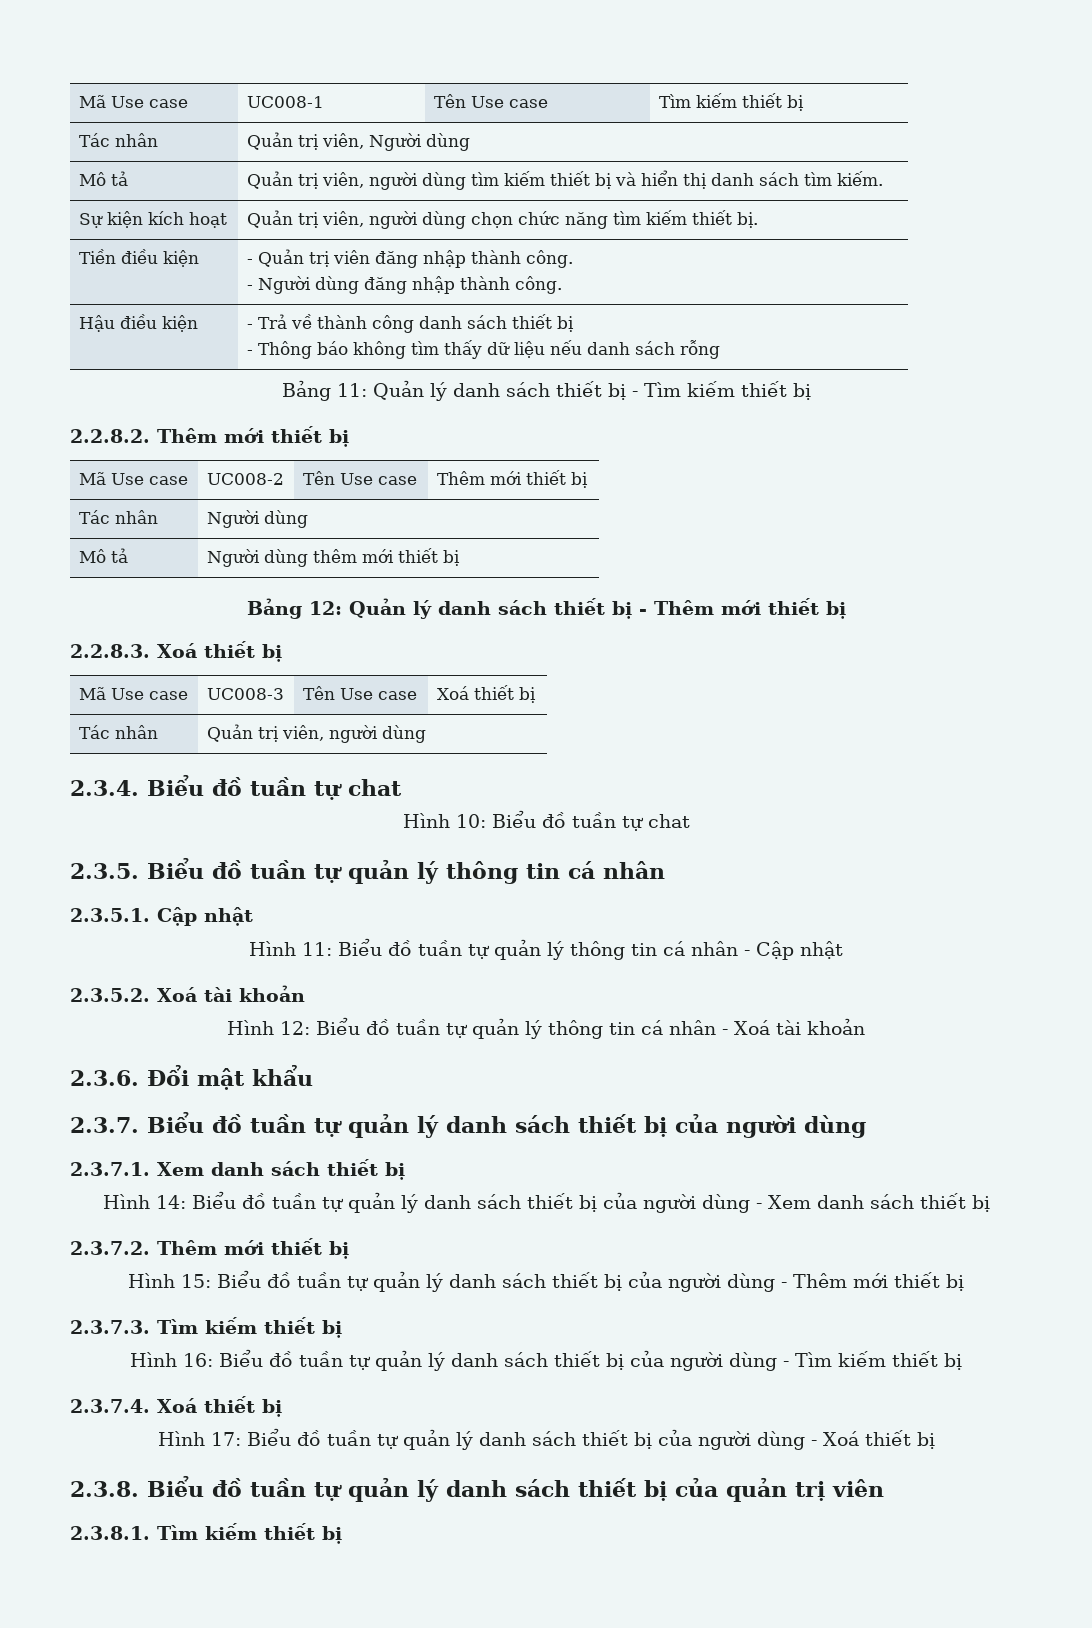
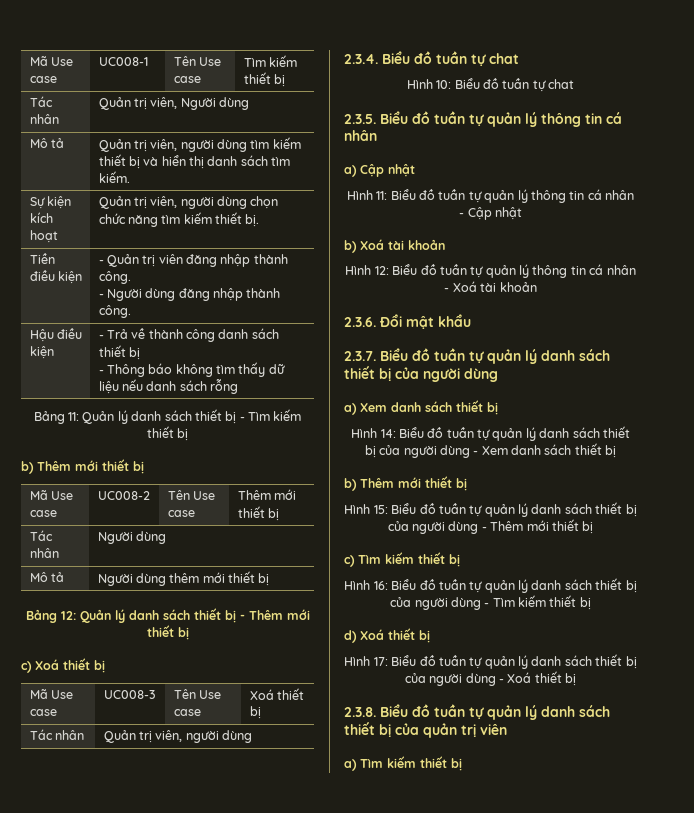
[70,429,150,443] 2.2.8.2. -> [21,461,34,474] b)
[70,644,150,658] 2.2.8.3. -> [21,661,32,673] c)
[70,908,150,922] 2.3.5.1. -> [344,165,357,177] a)
[70,988,150,1002] 2.3.5.2. -> [344,240,357,253] b)
[70,1162,150,1176] 2.3.7.1. -> [344,403,357,415] a)
[70,1241,150,1255] 2.3.7.2. -> [344,478,357,491] b)
[70,1320,150,1334] 2.3.7.3. -> [344,555,355,567] c)
[70,1399,150,1413] 2.3.7.4. -> [344,630,357,643] d)
[70,1526,150,1540] 2.3.8.1. -> [344,759,357,771] a)

